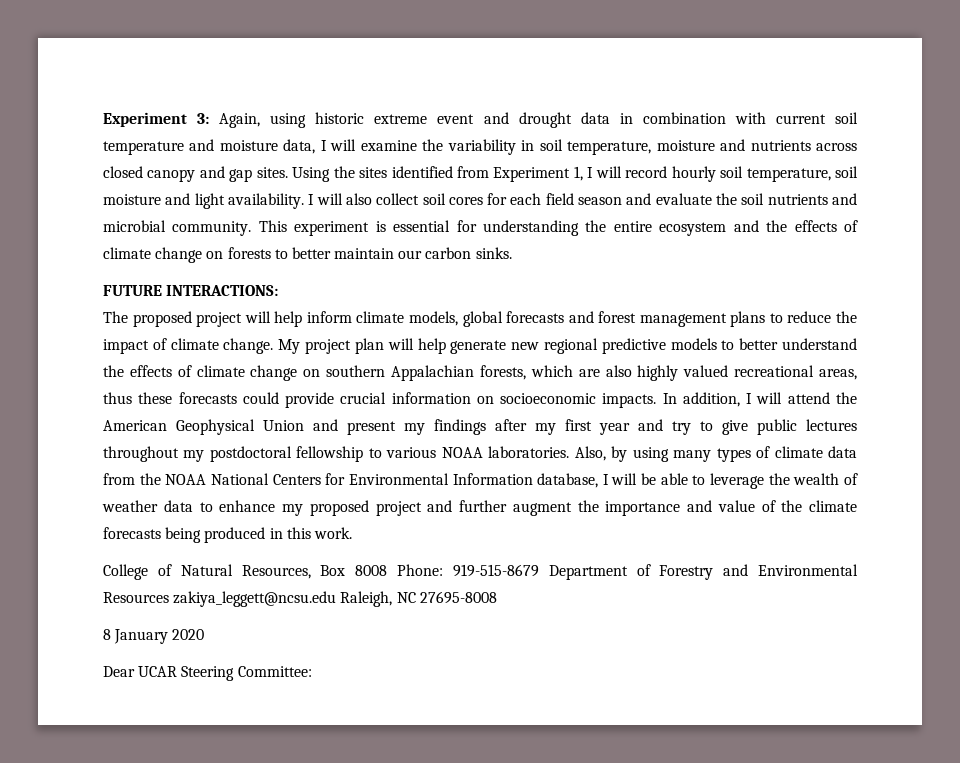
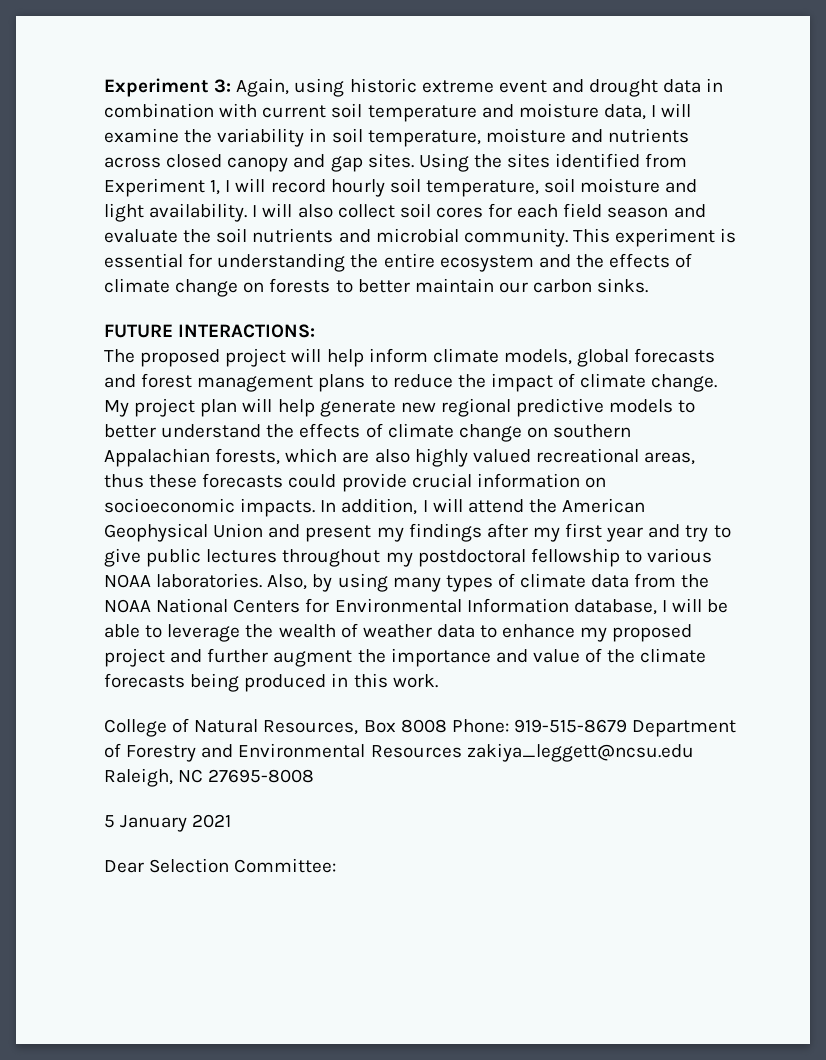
[103,629,205,644] 8 January 2020 -> [104,814,232,832] 5 January 2021
[138,666,235,681] UCAR Steering -> [149,858,230,873] Selection

